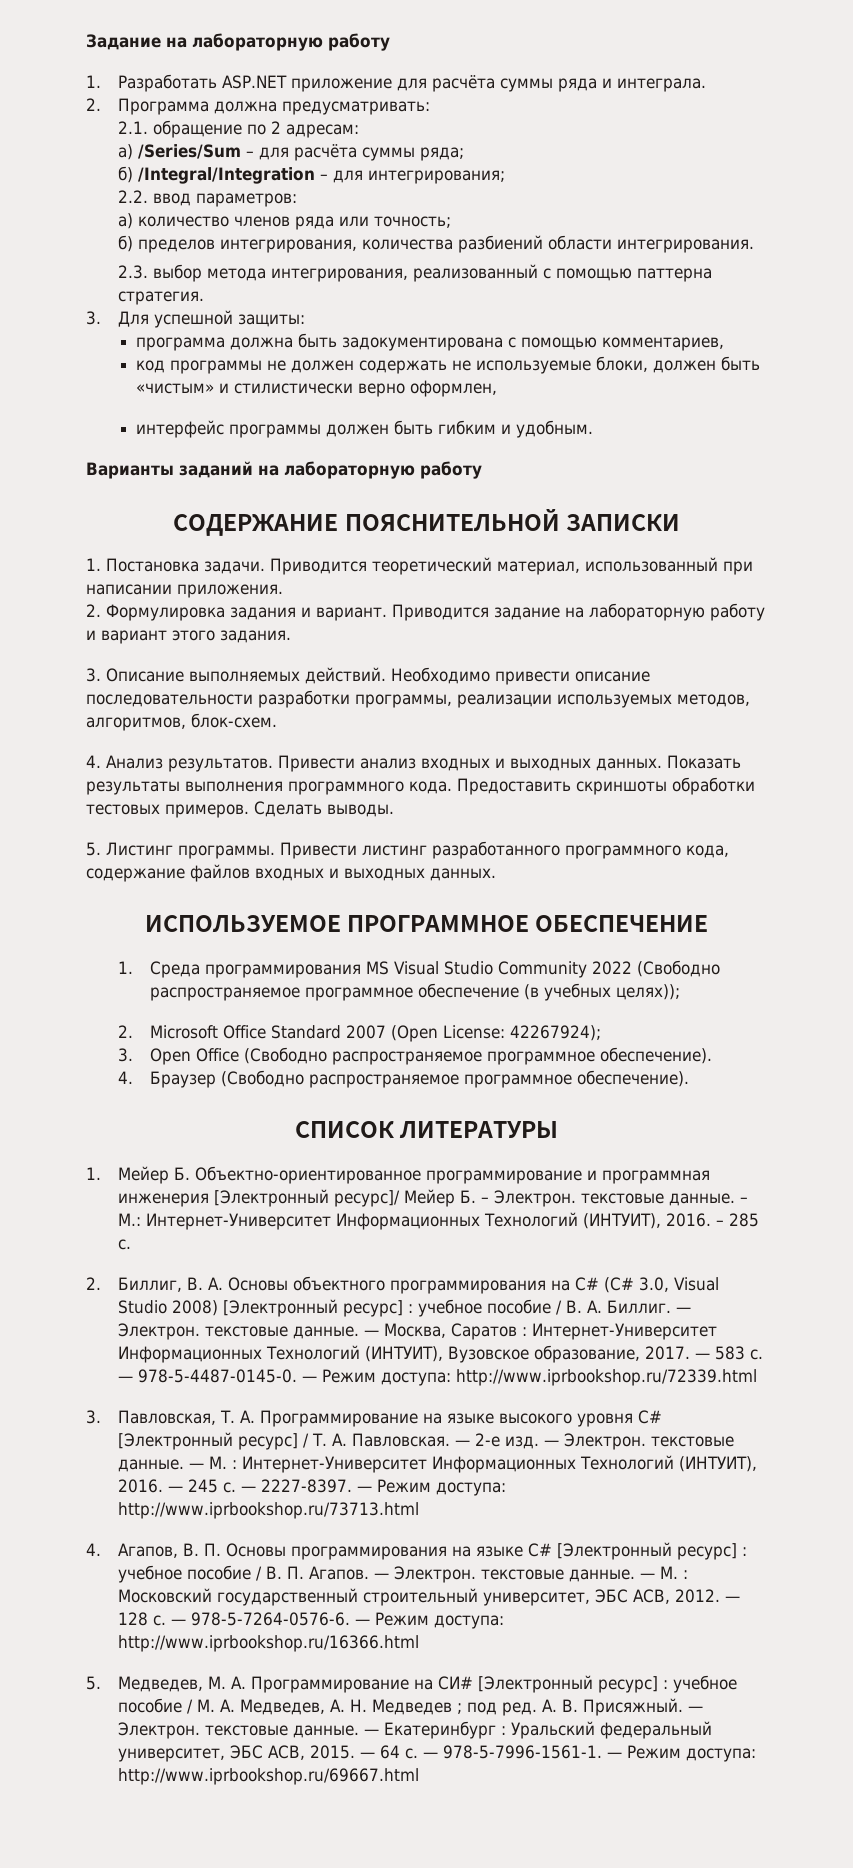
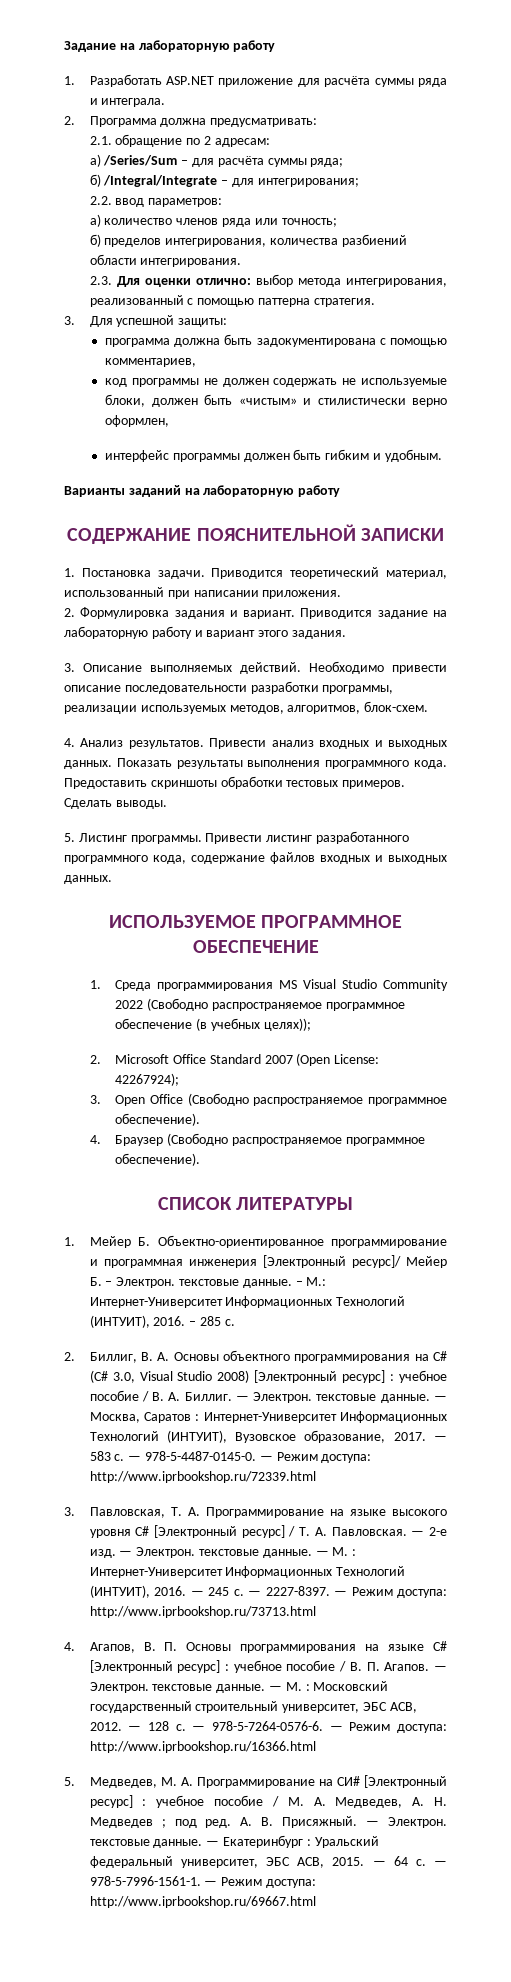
[138,167,316,184] /Integral/Integration -> [103,175,218,187] /Integral/Integrate
(149, 272) none -> [116,276,251,287] Для оценки отлично:

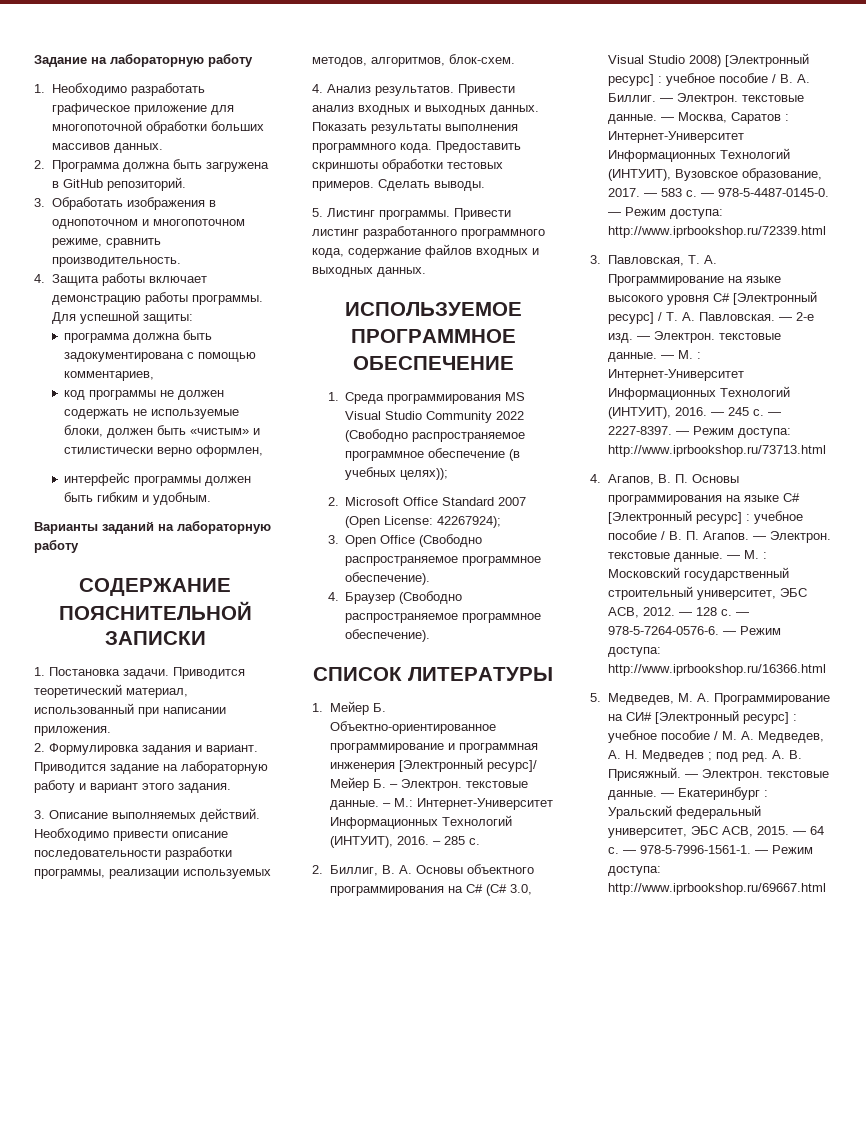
[89,74,448,87] [89,98,166,107] [64,116,318,127] [89,134,270,147] [89,154,344,167] [89,174,359,187] [89,196,223,207] [89,214,337,227] [89,234,407,247] [89,254,242,267] [89,274,447,287] [89,295,375,307] [64,316,75,325] Разработать ASP.NET приложение для расчёта суммы ряда и интеграла. // 2. Программа должна предусматривать: // 2.1. обращение по 2 адресам: // а) /Series/Sum – для расчёта суммы ряда; // б) /Integral/Integrate – для интегрирования; // 2.2. ввод параметров: // а) количество членов ряда или точность; // б) пределов интегрирования, количества разбиений области интегрирования. // 2.3. Для оценки отлично: выбор метода интегрирования, реализованный с помощью паттерна стратегия. // 3. -> [51,83,205,96] [51,103,234,115] [51,120,264,134] [51,143,163,153] [34,159,269,172] [51,177,186,191] [34,197,216,210] [51,219,245,229] [51,238,161,248] [51,257,181,267] [34,273,207,286] [51,292,263,305] Необходимо разработать графическое приложение для многопоточной обработки больших массивов данных. // 2. Программа должна быть загружена в GitHub репозиторий. // 3. Обработать изображения в однопоточном и многопоточном режиме, сравнить производительность. // 4. Защита работы включает демонстрацию работы программы.

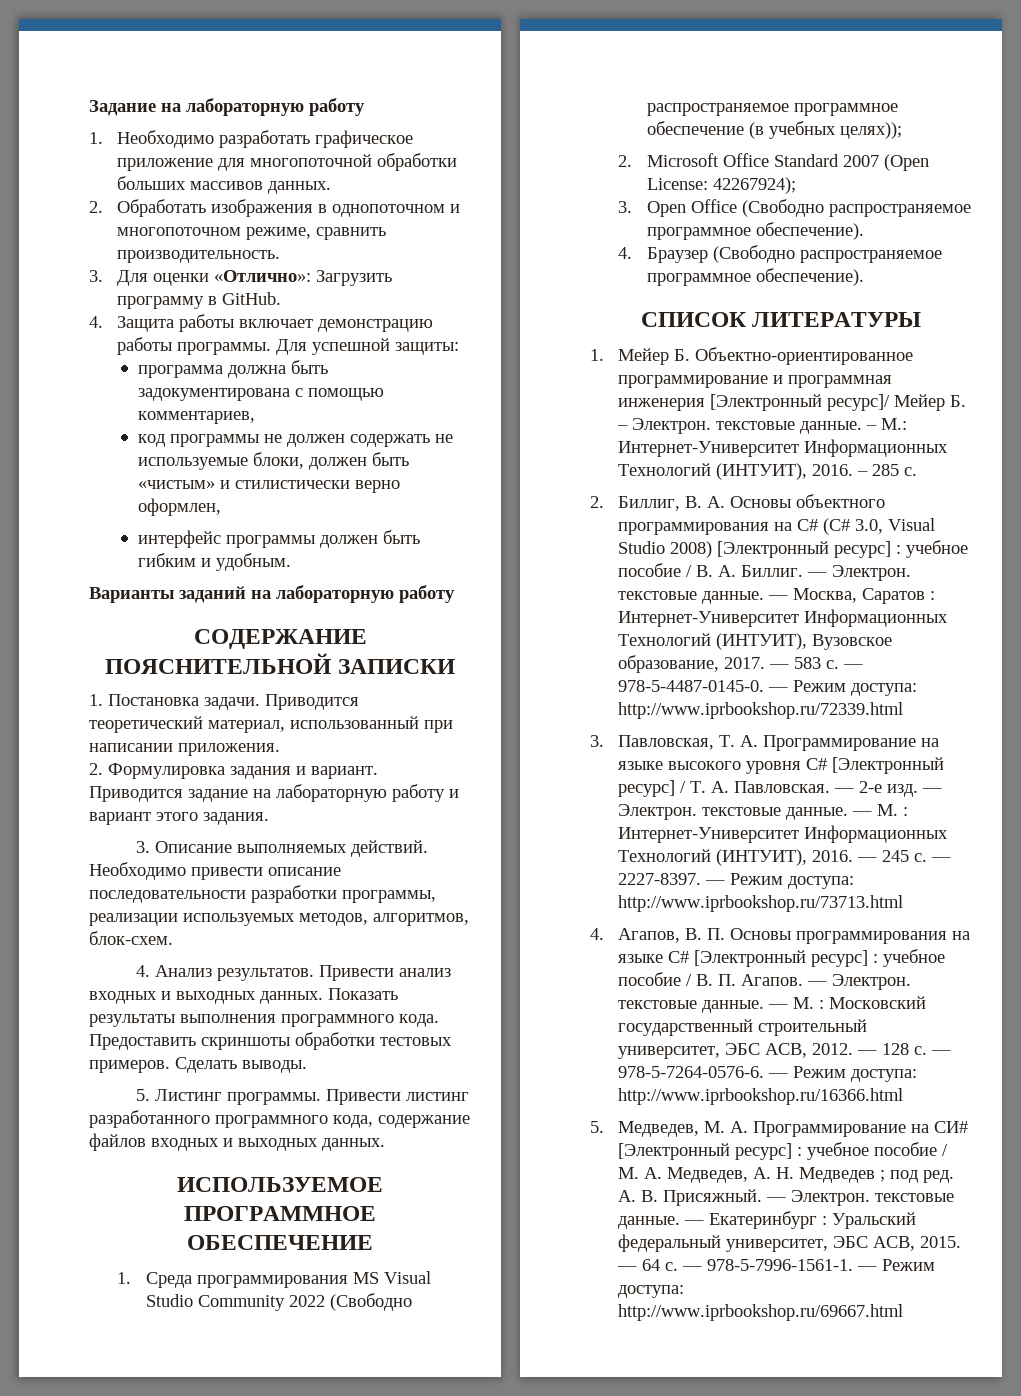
[51,159,269,172] [51,177,186,191] [34,198,45,207] Программа должна быть загружена в GitHub репозиторий. // 3. -> (103, 207) none
(181, 262) none -> [89,270,393,286] [117,292,282,309] // 3. Для оценки «Отлично»: Загрузить программу в GitHub.

